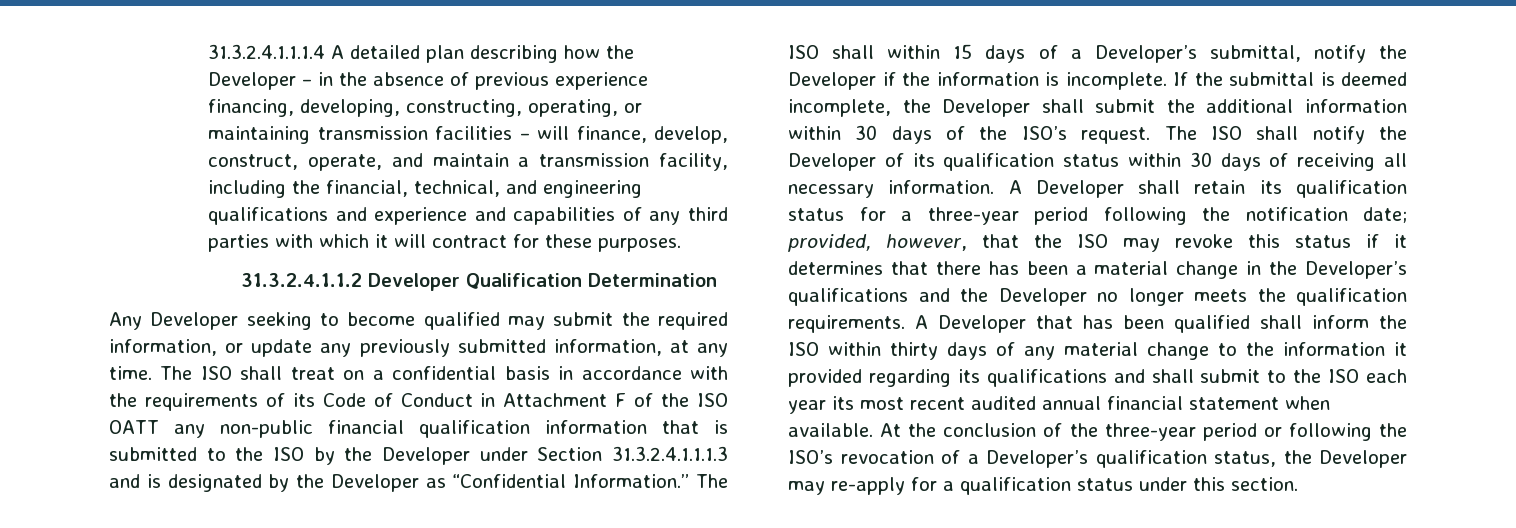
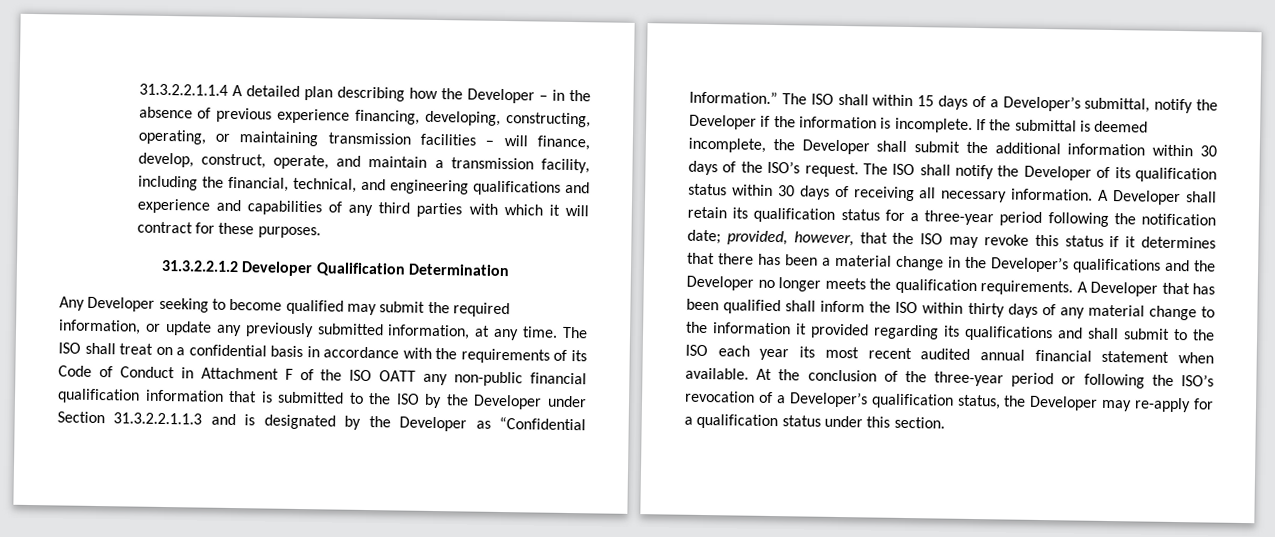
[208,44,326,59] 31.3.2.4.1.1.1.4 -> [138,83,228,96] 31.3.2.2.1.1.4
[241,273,363,287] 31.3.2.4.1.1.2 -> [161,259,240,273] 31.3.2.2.1.2
[612,446,728,461] 31.3.2.4.1.1.1.3 -> [113,412,203,425] 31.3.2.2.1.1.3

